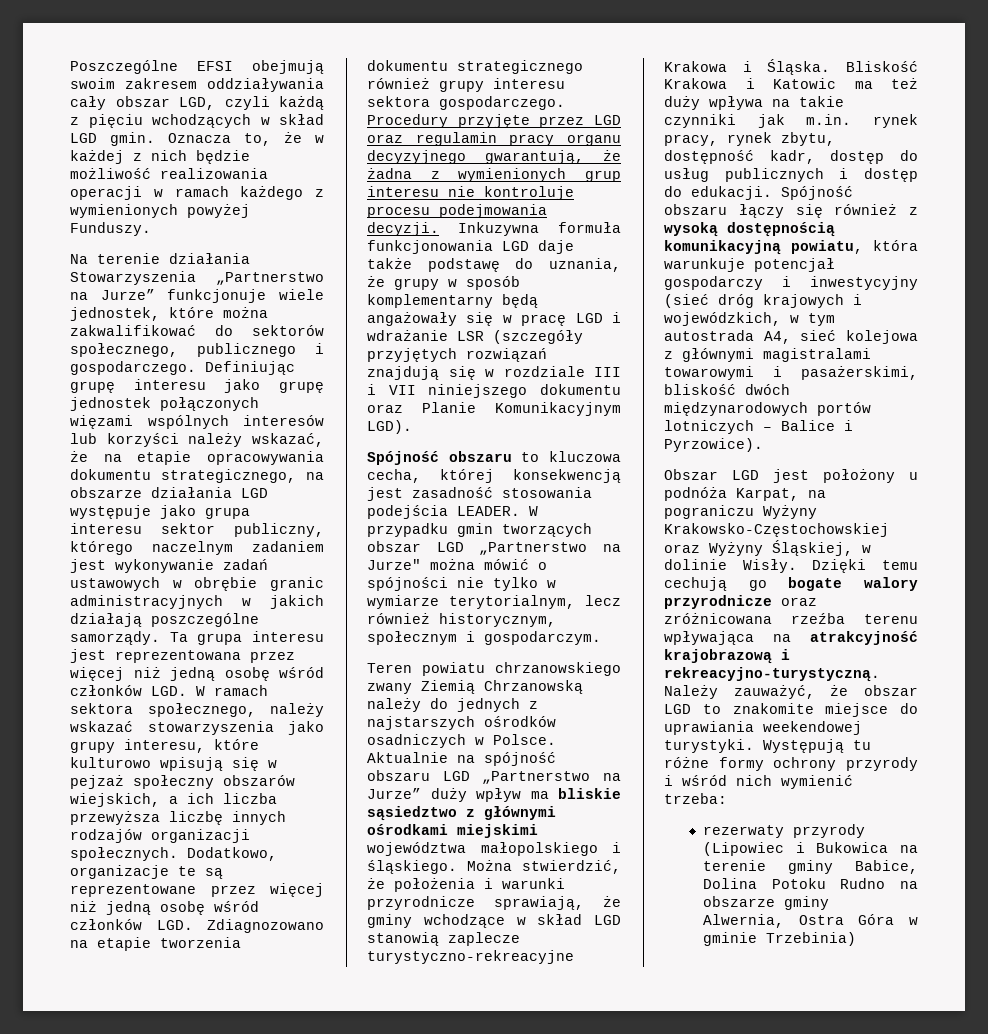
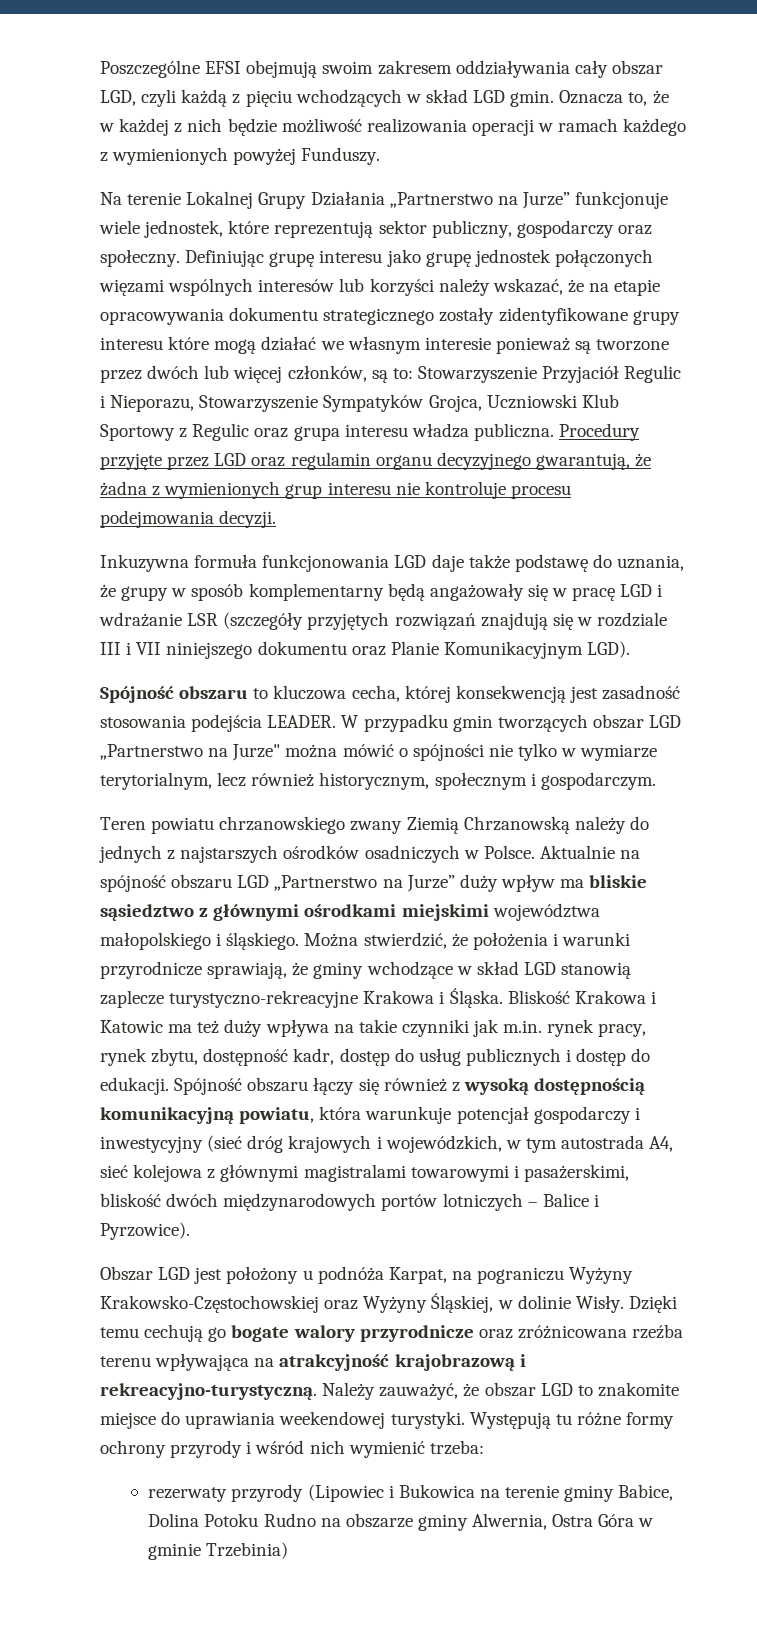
[169,253,250,264] [70,271,196,285] działania Stowarzyszenia -> [186,191,385,209] Lokalnej Grupy Działania
[223,307,268,318] [70,325,324,336] [70,343,324,357] [70,361,196,375] można zakwalifikować do sektorów społecznego, publicznego i gospodarczego. -> [274,220,652,238] [100,249,180,267] reprezentują sektor publiczny, gospodarczy oraz społeczny.
[161,469,324,483] [70,487,268,498] [70,505,250,519] [70,523,324,537] [70,541,324,555] [70,559,268,573] [70,577,324,591] [70,595,324,609] [70,613,259,627] [70,631,324,645] [70,649,295,663] [70,667,324,681] [70,685,268,696] [70,703,324,717] [70,721,324,735] [70,739,259,753] [70,757,277,771] [70,775,295,789] [70,793,277,807] [70,811,286,825] [70,829,250,843] [70,847,277,861] [70,865,223,879] [70,883,324,897] [70,901,259,915] [70,919,324,933] [70,937,241,951] [367,60,583,74] [367,78,565,92] [367,96,565,110] strategicznego, na obszarze działania LGD występuje jako grupa interesu sektor publiczny, którego naczelnym zadaniem jest wykonywanie zadań ustawowych w obrębie granic administracyjnych w jakich działają poszczególne samorządy. Ta grupa interesu jest reprezentowana przez więcej niż jedną osobę wśród członków LGD. W ramach sektora społecznego, należy wskazać stowarzyszenia jako grupy interesu, które kulturowo wpisują się w pejzaż społeczny obszarów wiejskich, a ich liczba przewyższa liczbę innych rodzajów organizacji społecznych. Dodatkowo, organizacje te są reprezentowane przez więcej niż jedną osobę wśród członków LGD. Zdiagnozowano na etapie tworzenia dokumentu strategicznego również grupy interesu sektora gospodarczego. -> [323,307,680,325] [100,336,670,354] [100,365,682,383] [100,394,619,412] [100,423,554,441] strategicznego zostały zidentyfikowane grupy interesu które mogą działać we własnym interesie ponieważ są tworzone przez dwóch lub więcej członków, są to: Stowarzyszenie Przyjaciół Regulic i Nieporazu, Stowarzyszenie Sympatyków Grojca, Uczniowski Klub Sportowy z Regulic oraz grupa interesu władza publiczna.
[509,134,555,146] pracy -> (371, 461) none
(439, 229) none -> (277, 519) //

